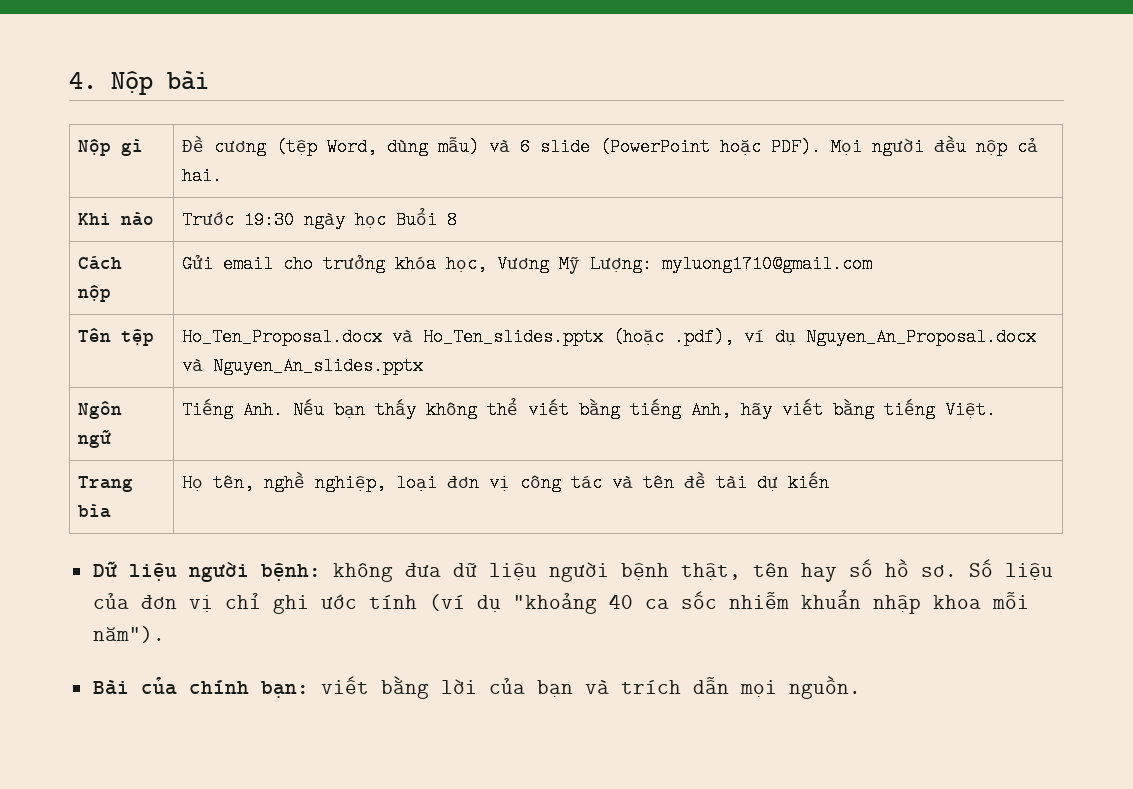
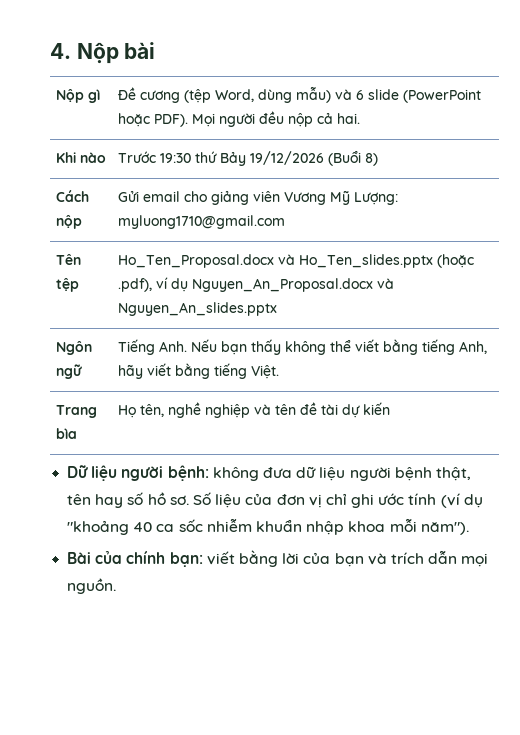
[304,208,458,229] ngày học Buổi 8 -> [195,150,379,166] thứ Bảy 19/12/2026 (Buổi 8)
[323,255,488,273] trưởng khóa học, -> [211,190,281,205] giảng viên
[315,474,603,492] nghiệp, loại đơn vị công tác -> [205,404,251,418] nghiệp

